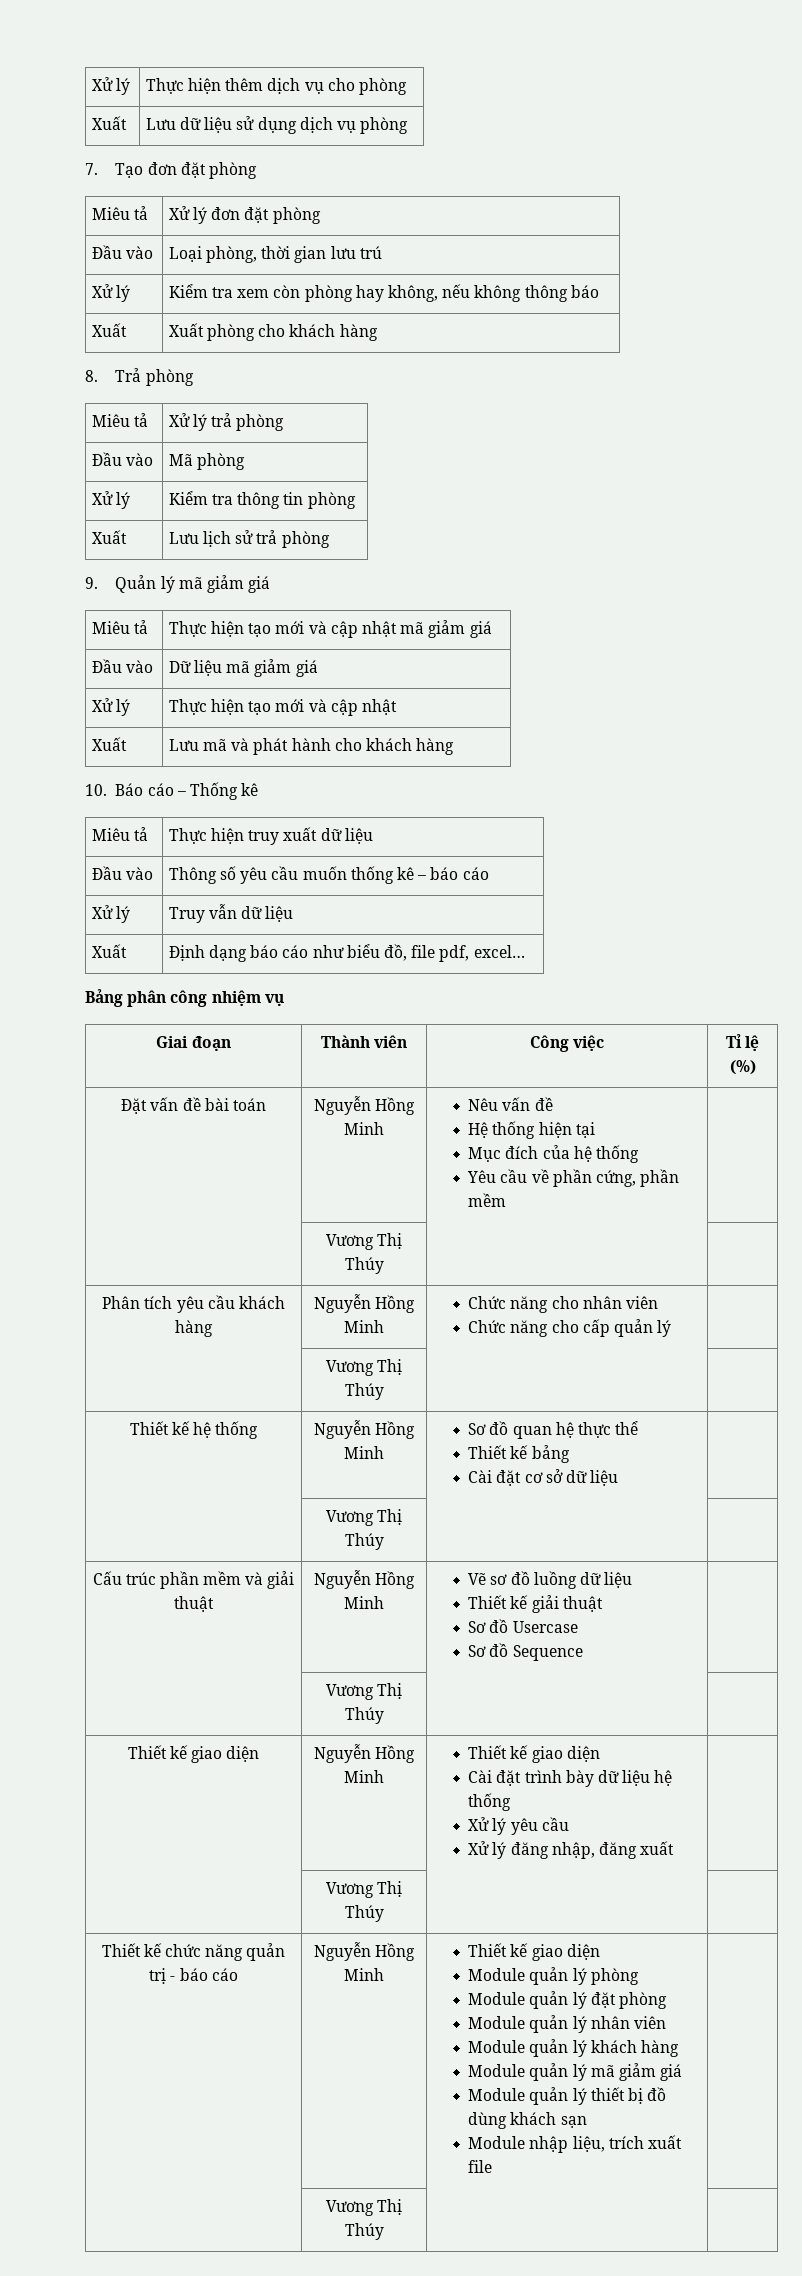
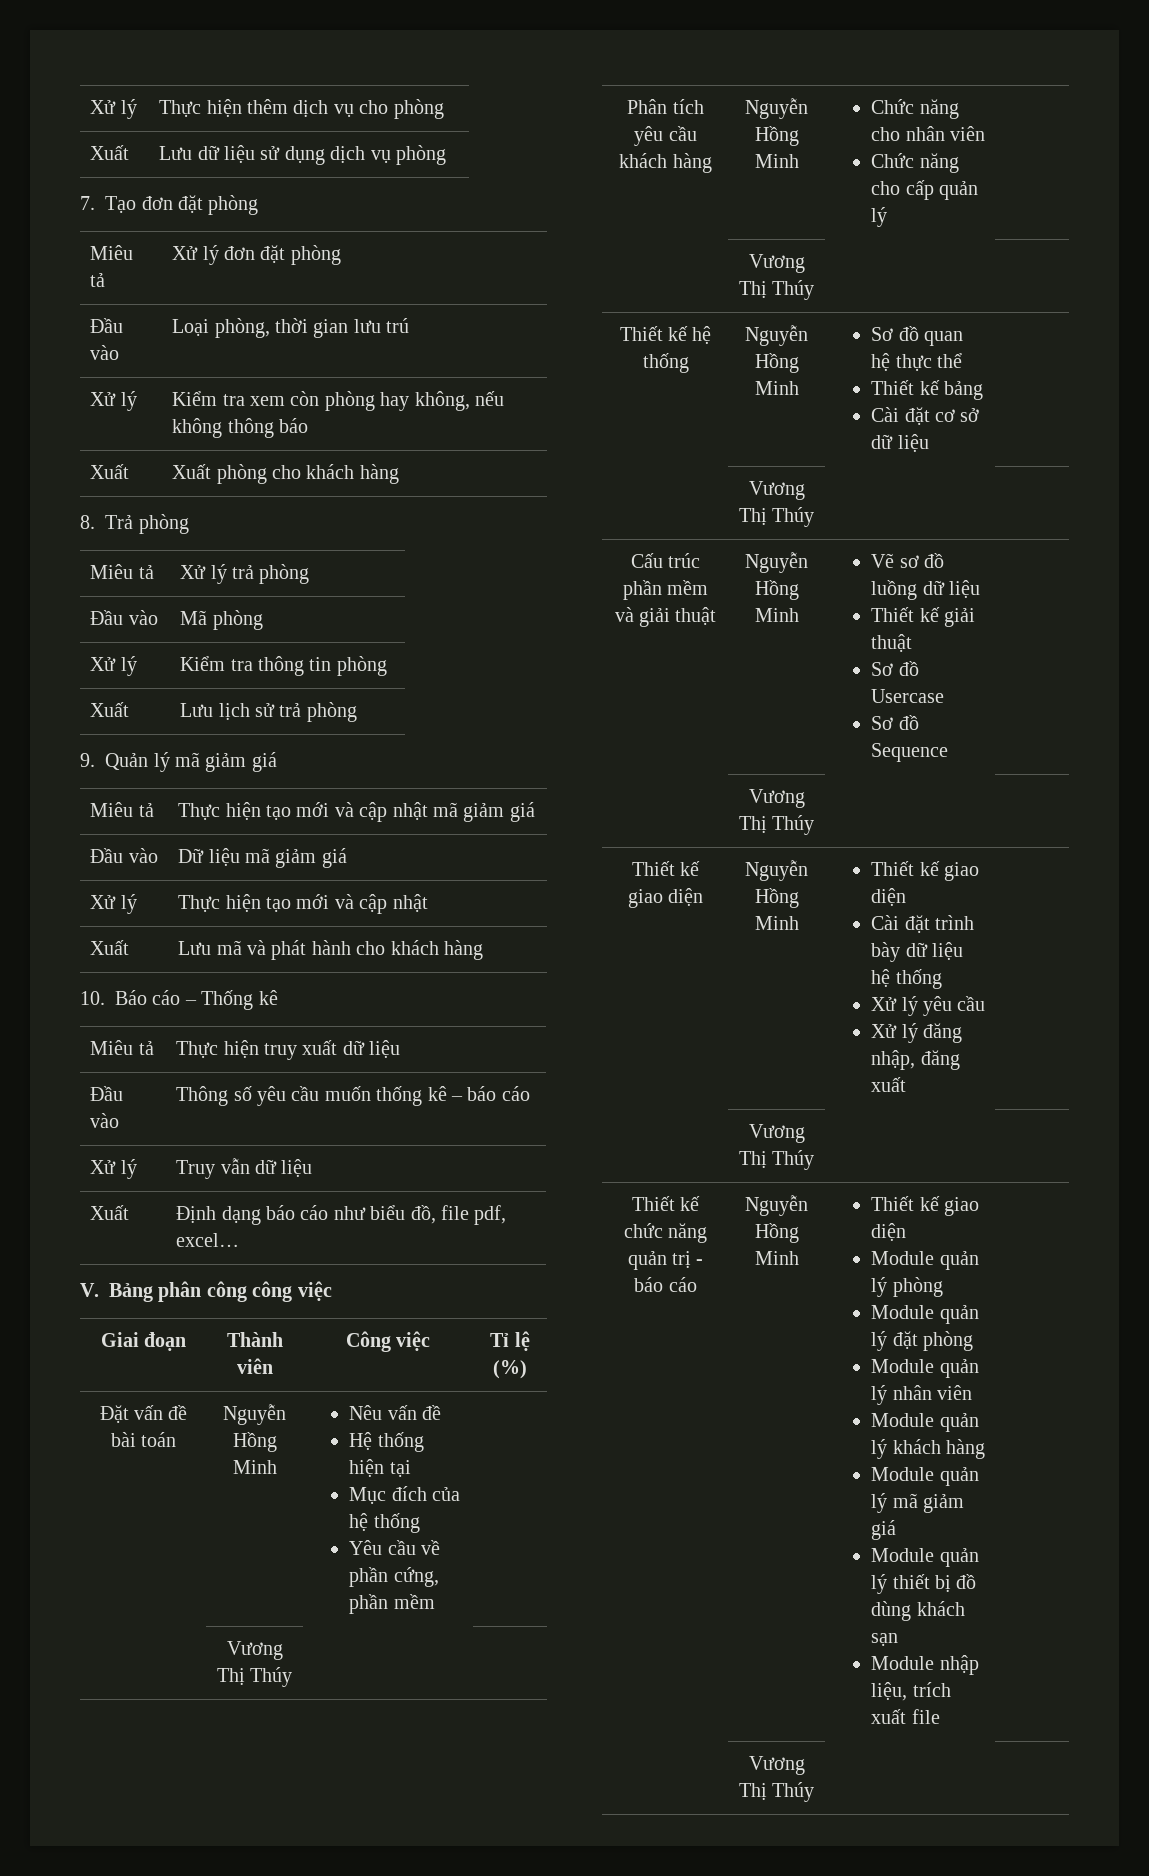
(525, 951) none -> [80,1283,99,1297] V.
[211,990,284,1006] nhiệm vụ -> [252,1281,332,1302] công việc

